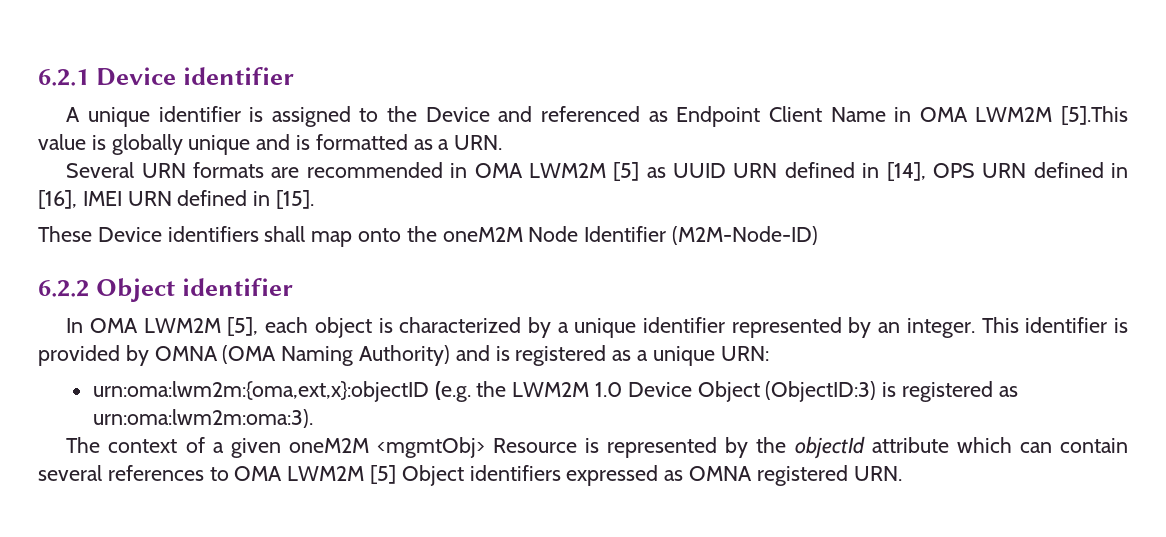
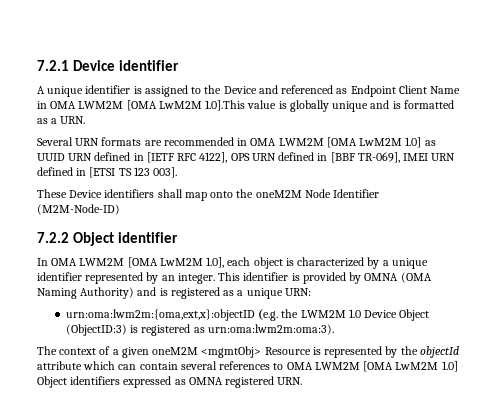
[38,69,89,86] 6.2.1 -> [37,60,69,71] 7.2.1
[1061,106,1129,125] [5].This -> [126,100,246,111] [OMA LwM2M 1.0].This
[613,162,640,181] [5] -> [326,137,422,148] [OMA LwM2M 1.0]
[886,162,926,181] [14], -> [146,152,228,163] [IETF RFC 4122],
[38,190,77,209] [16], -> [330,152,400,163] [BBF TR-069],
[276,190,315,209] [15]. -> [89,167,178,178] [ETSI TS 123 003].
[38,280,89,297] 6.2.2 -> [37,232,69,243] 7.2.2
[227,317,259,336] [5], -> [127,257,225,268] [OMA LwM2M 1.0],
[370,465,397,484] [5] -> [363,361,458,372] [OMA LwM2M 1.0]

